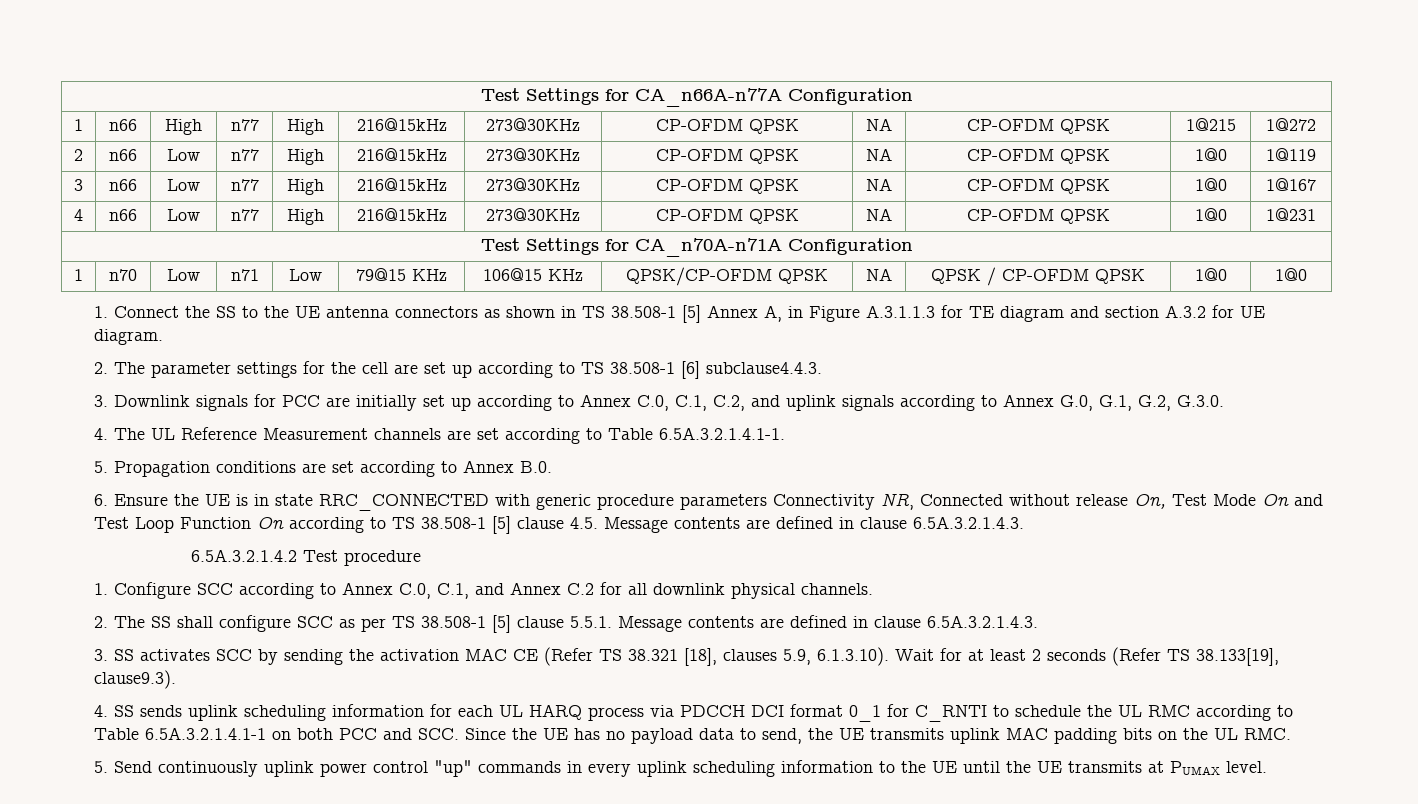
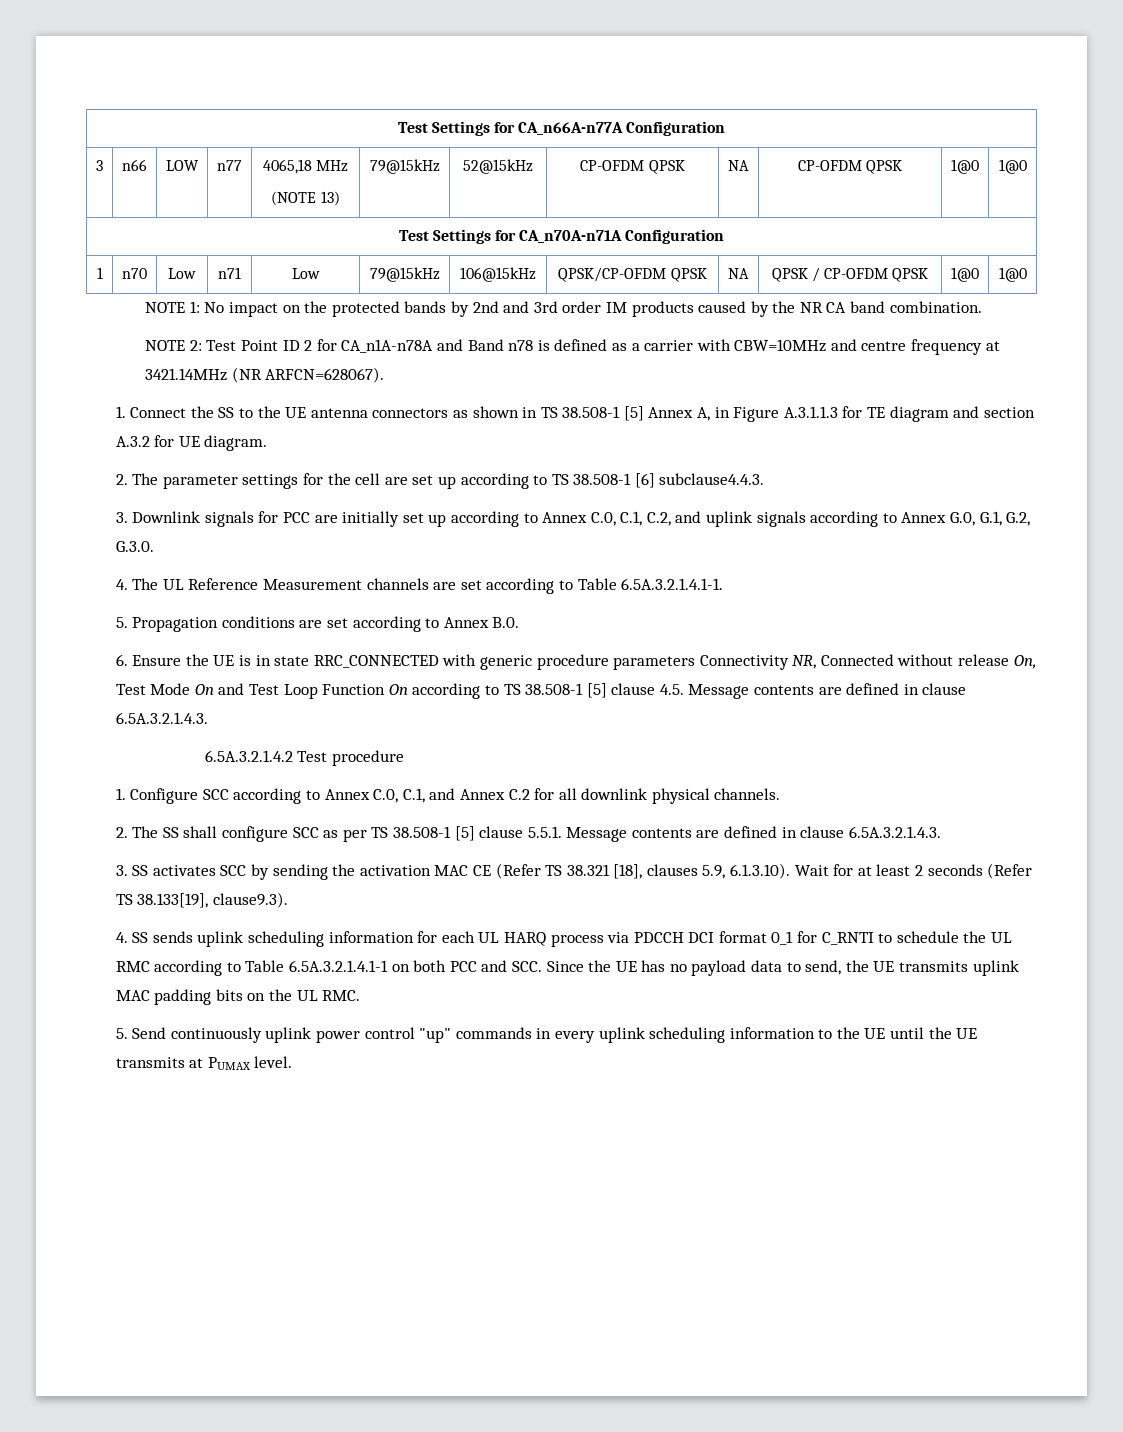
[74,119,83,131] [109,119,137,131] [165,119,202,135] [230,119,259,131] [287,119,324,135] [356,118,447,131] [486,118,580,131] [655,119,799,134] [866,118,892,131] [966,119,1110,134] [1185,118,1236,131] [1266,118,1317,131] [74,149,83,161] [109,149,137,161] [167,149,200,161] [230,149,259,161] [287,149,324,165] [356,148,447,161] [486,148,580,161] [655,149,799,164] [866,148,892,161] [966,149,1110,164] [1194,148,1227,161] [1266,148,1317,161] [74,179,83,191] [109,179,137,191] [167,179,200,191] [230,179,259,191] [287,179,324,195] [356,178,447,191] [486,178,580,191] [655,179,799,194] [866,178,892,191] [966,179,1110,194] [1194,178,1227,191] [1266,178,1317,191] [74,209,83,221] [109,209,137,221] [167,209,200,221] [230,209,259,221] [287,209,324,225] [356,208,447,221] [486,208,580,221] [655,209,799,224] [866,208,892,221] [966,209,1110,224] [1194,208,1227,221] [1266,208,1317,221] 1 | n66 | High | n77 | High | 216@15kHz | 273@30KHz | CP-OFDM QPSK | NA | CP-OFDM QPSK | 1@215 | 1@272 // 2 | n66 | Low | n77 | High | 216@15kHz | 273@30KHz | CP-OFDM QPSK | NA | CP-OFDM QPSK | 1@0 | 1@119 // 3 | n66 | Low | n77 | High | 216@15kHz | 273@30KHz | CP-OFDM QPSK | NA | CP-OFDM QPSK | 1@0 | 1@167 // 4 | n66 | Low | n77 | High | 216@15kHz | 273@30KHz | CP-OFDM QPSK | NA | CP-OFDM QPSK | 1@0 | 1@231 -> [96,160,103,171] [122,159,147,171] [166,160,199,171] [217,160,242,171] [262,159,349,174] [271,191,340,206] [369,159,440,174] [463,159,533,174] [580,160,685,174] [728,160,749,171] [797,160,903,174] [951,159,979,174] [998,159,1027,174] 3 | n66 | LOW | n77 | 4065,18 MHz // (NOTE 13) | 79@15kHz | 52@15kHz | CP-OFDM QPSK | NA | CP-OFDM QPSK | 1@0 | 1@0
[356,268,447,281] [483,268,583,281] 79@15 KHz | 106@15 KHz -> [369,267,440,282] [460,267,536,282] 79@15kHz | 106@15kHz
(1308, 274) none -> [145,301,982,317] [145,339,1000,355] [145,367,385,383] // NOTE 1: No impact on the protected bands by 2nd and 3rd order IM products caused by the NR CA band combination. // NOTE 2: Test Point ID 2 for CA_n1A-n78A and Band n78 is defined as a carrier with CBW=10MHz and centre frequency at 3421.14MHz (NR ARFCN=628067).

